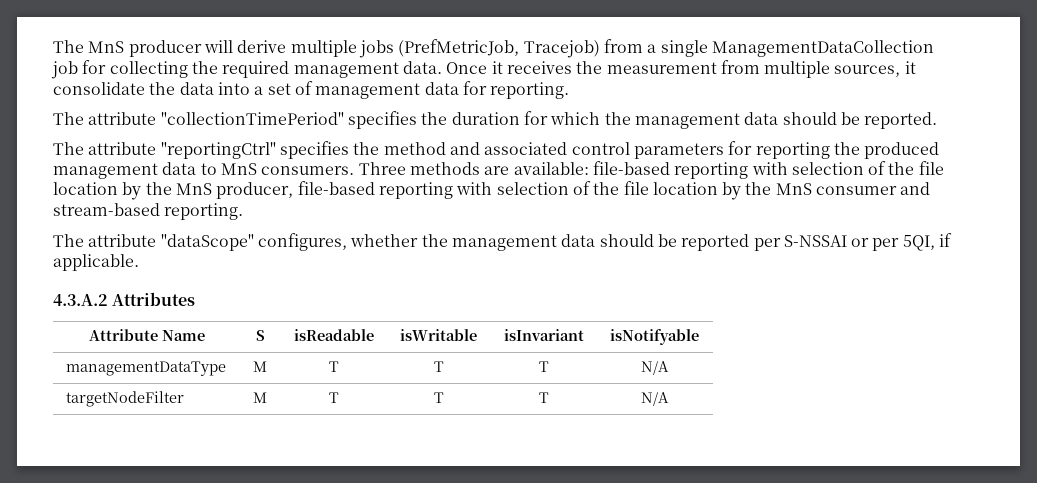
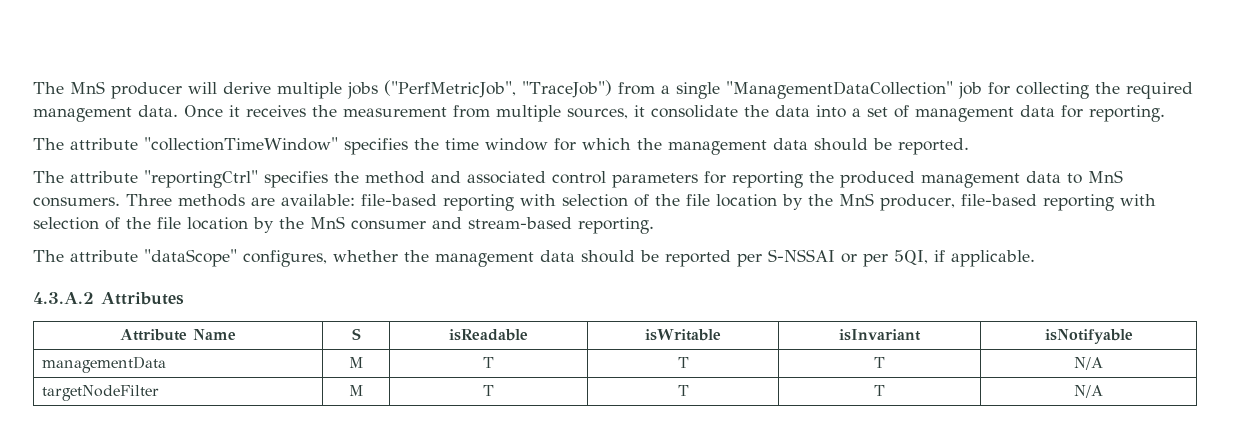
[398,39,600,58] (PrefMetricJob, Tracejob) -> [384,80,612,98] ("PerfMetricJob", "TraceJob")
[711,40,934,57] ManagementDataCollection -> [725,81,953,99] "ManagementDataCollection"
[160,111,520,129] "collectionTimePeriod" specifies the duration -> [144,137,548,155] "collectionTimeWindow" specifies the time window
[65,361,226,376] managementDataType -> [41,356,166,373] managementData

